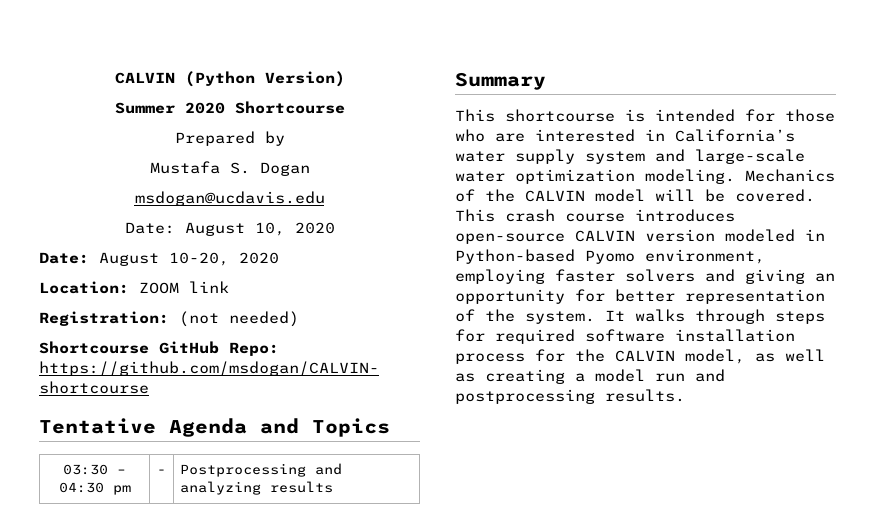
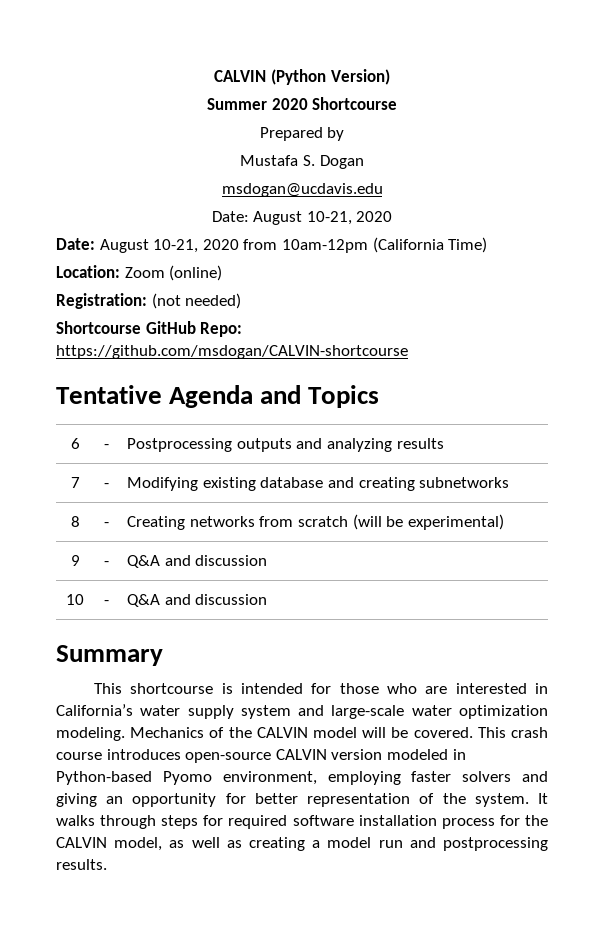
[254,222,285,236] 10, -> [306,211,352,225] 10-21,
[169,252,279,266] 10-20, 2020 -> [153,237,488,253] 10-21, 2020 from 10am-12pm (California Time)
[139,281,229,294] ZOOM link -> [124,265,223,281] Zoom (online)
[63,464,126,475] [58,482,131,495] 03:30 – 04:30 pm -> [70,438,80,449] 6
(306, 470) none -> [236,438,292,452] outputs
(333, 487) none -> [70,477,80,488] [104,483,109,488] [127,477,510,491] [70,516,80,527] [104,522,109,527] [127,514,504,530] [70,555,80,566] [104,561,109,566] [127,555,268,568] [66,594,84,605] [104,600,109,605] [127,594,268,607] // 7 | - | Modifying existing database and creating subnetworks // 8 | - | Creating networks from scratch (will be experimental) // 9 | - | Q&A and discussion // 10 | - | Q&A and discussion

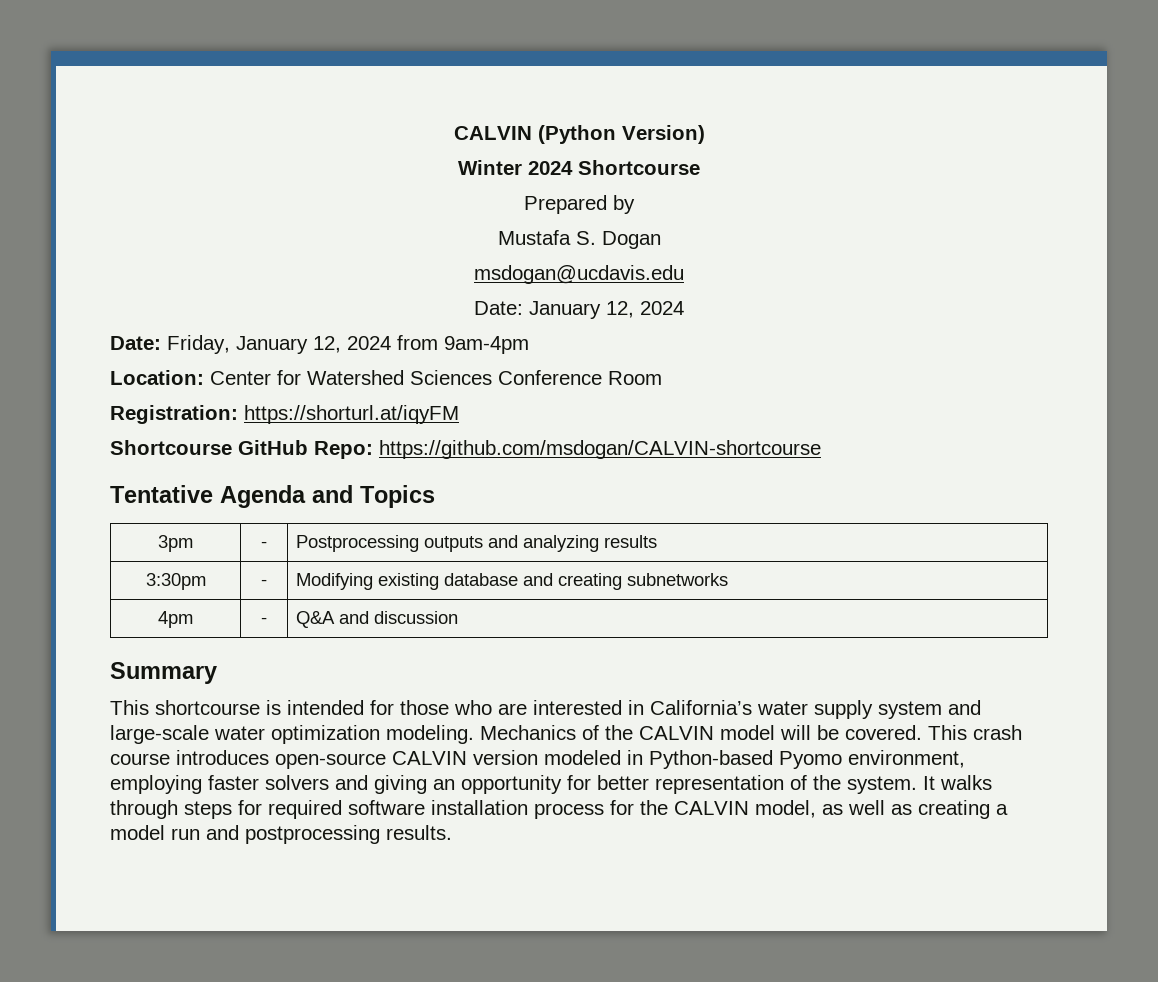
[206,98,308,110] Summer 2020 -> [458,160,573,175] Winter 2024
[253,211,393,225] [56,237,488,253] [56,265,223,281] August 10-21, 2020 // Date: August 10-21, 2020 from 10am-12pm (California Time) // Location: Zoom (online) -> [529,301,684,319] [110,335,529,354] [110,370,662,385] January 12, 2024 // Date: Friday, January 12, 2024 from 9am-4pm // Location: Center for Watershed Sciences Conference Room
[151,293,242,309] (not needed) -> [244,405,459,424] https://shorturl.at/iqyFM
[70,438,80,449] 6 -> [158,535,193,552] 3pm
[70,477,80,488] 7 -> [145,573,206,590] 3:30pm
[70,516,80,527] [104,522,109,527] [127,514,504,530] [70,555,80,566] [104,561,109,566] [127,555,268,568] [66,594,84,605] 8 | - | Creating networks from scratch (will be experimental) // 9 | - | Q&A and discussion // 10 -> [158,611,193,628] 4pm

